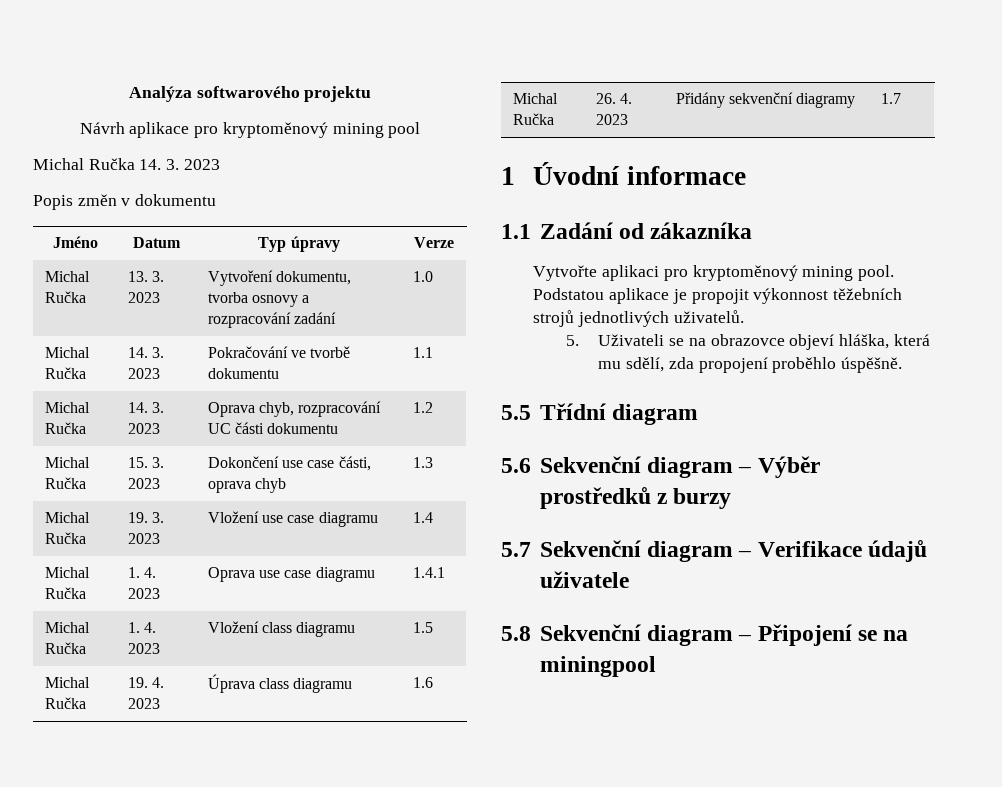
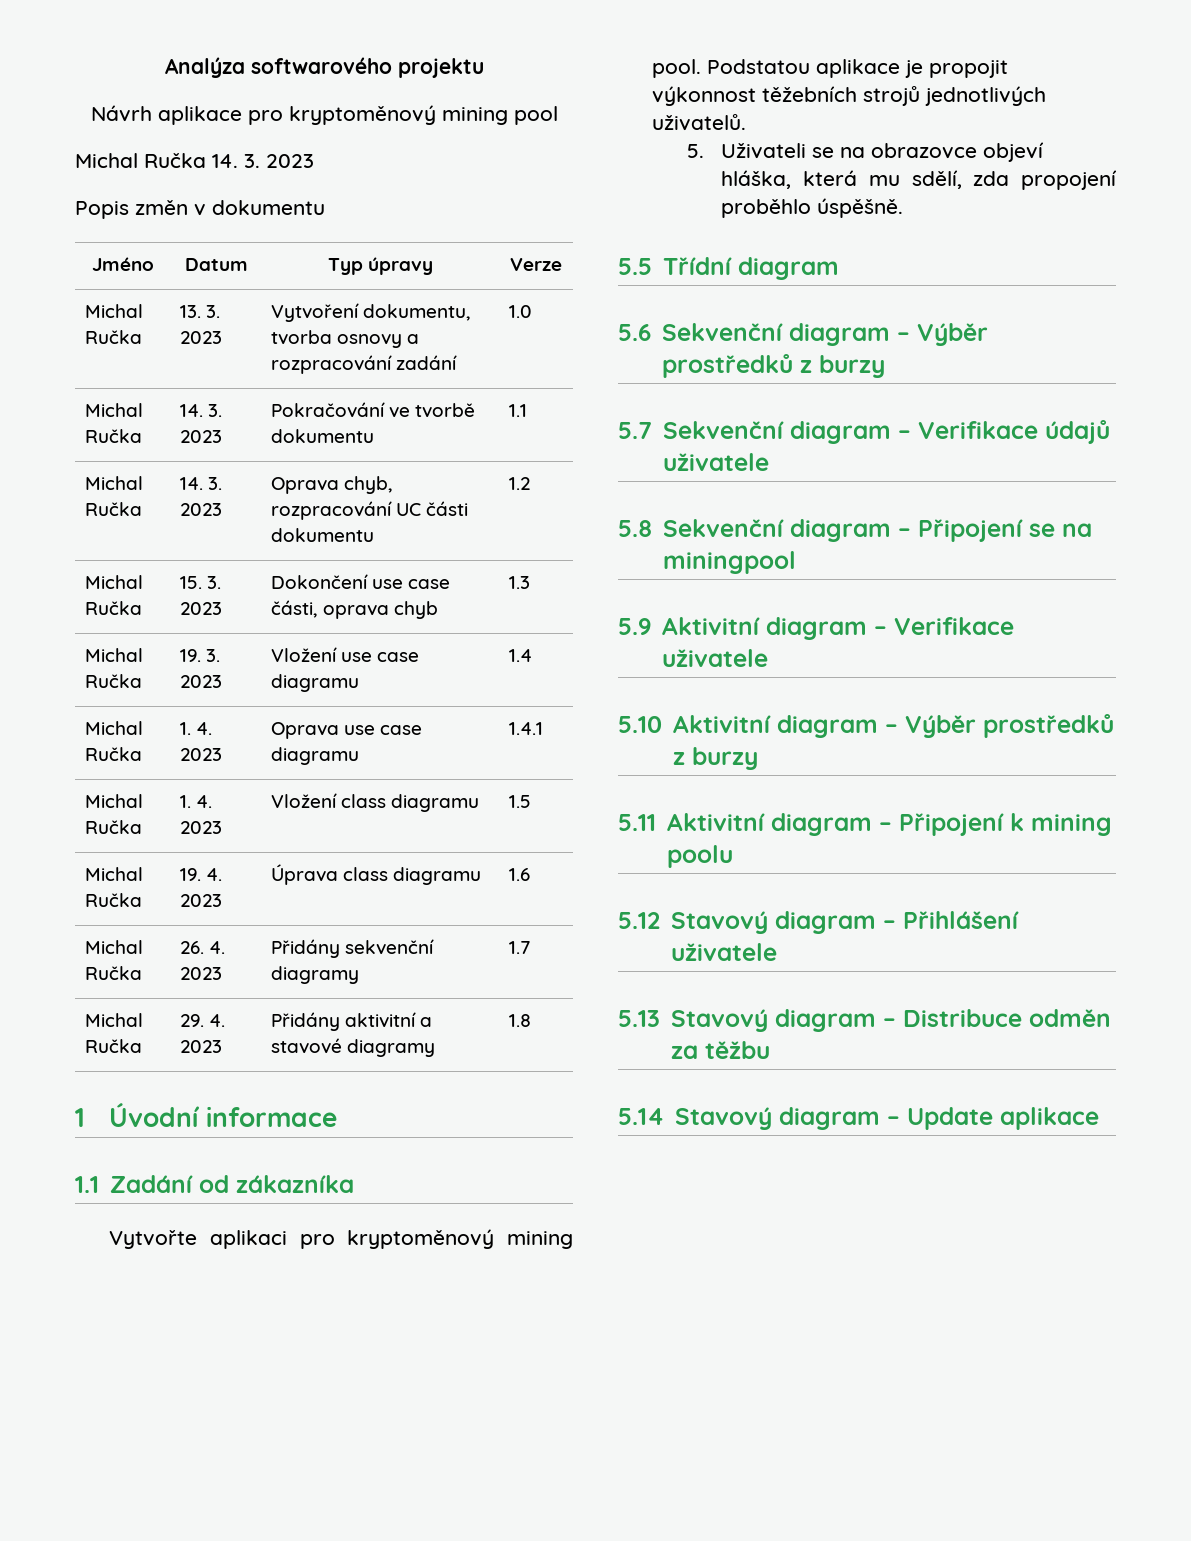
(901, 98) none -> [84,1013,143,1027] [84,1039,142,1053] [179,1014,226,1027] [179,1040,222,1053] [270,1012,433,1031] [270,1038,436,1057] [508,1014,531,1027] // Michal Ručka | 29. 4. 2023 | Přidány aktivitní a stavové diagramy | 1.8
(656, 666) none -> [618,617,1014,640] [661,649,768,667] [618,714,1114,738] [672,747,758,770] [618,813,1112,836] [666,845,733,868] [618,911,1019,934] [670,943,777,961] [618,1009,1111,1032] [670,1041,770,1059] [618,1107,1099,1130] // 5.9 Aktivitní diagram – Verifikace uživatele // 5.10 Aktivitní diagram – Výběr prostředků z burzy // 5.11 Aktivitní diagram – Připojení k mining poolu // 5.12 Stavový diagram – Přihlášení uživatele // 5.13 Stavový diagram – Distribuce odměn za těžbu // 5.14 Stavový diagram – Update aplikace

